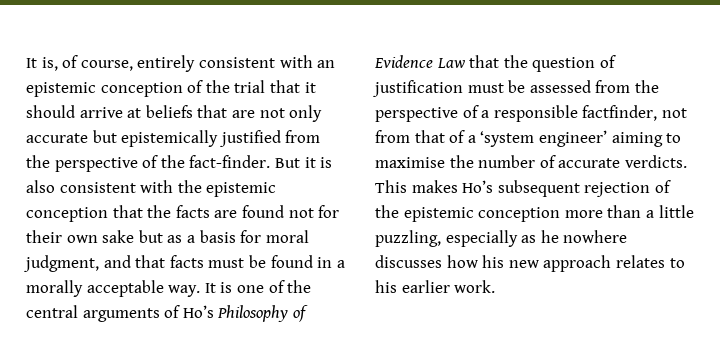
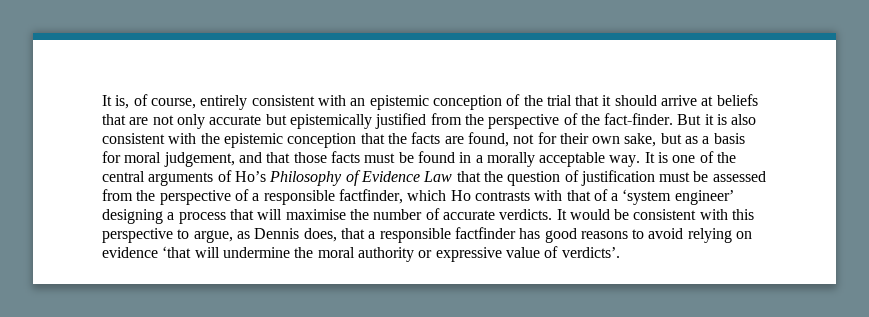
[241,205,284,218] found -> [467,132,509,147] found,
[102,230,135,243] sake -> [624,133,657,147] sake,
[23,255,99,272] judgment, -> [163,152,235,167] judgement,
(166, 261) none -> [293,152,327,163] those
[661,108,687,118] [375,130,410,143] not from -> [407,190,563,201] which Ho contrasts with
[611,132,682,147] aiming to -> [102,209,283,224] designing a process that will
[375,180,671,197] [375,205,694,222] [375,230,628,247] [375,255,685,272] [375,280,496,293] This makes Ho’s subsequent rejection of the epistemic conception more than a little puzzling, especially as he nowhere discusses how his new approach relates to his earlier work. -> [556,209,755,220] [102,227,753,243] [102,246,620,262] It would be consistent with this perspective to argue, as Dennis does, that a responsible factfinder has good reasons to avoid relying on evidence ‘that will undermine the moral authority or expressive value of verdicts’.

